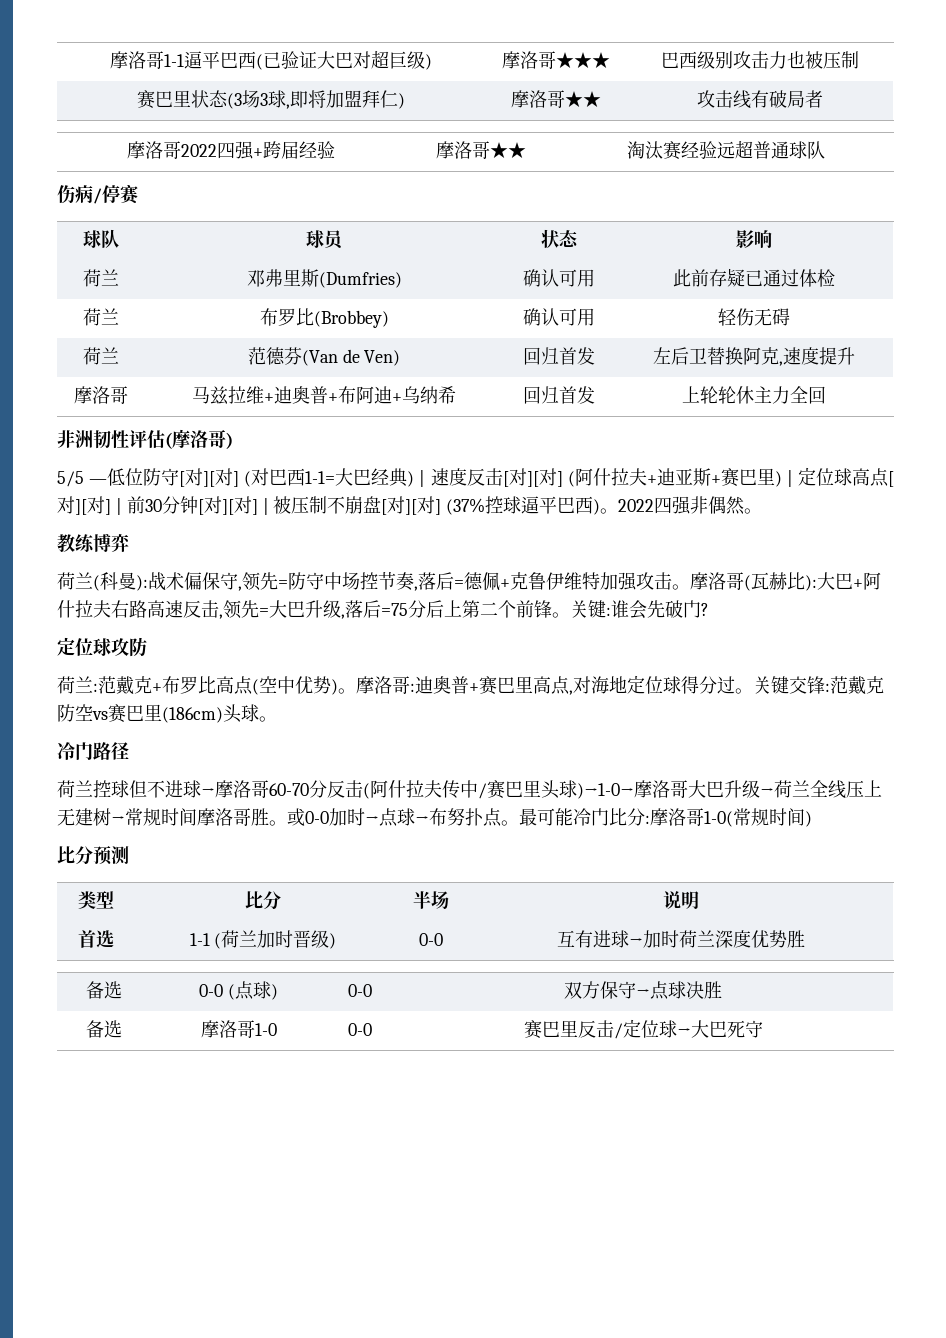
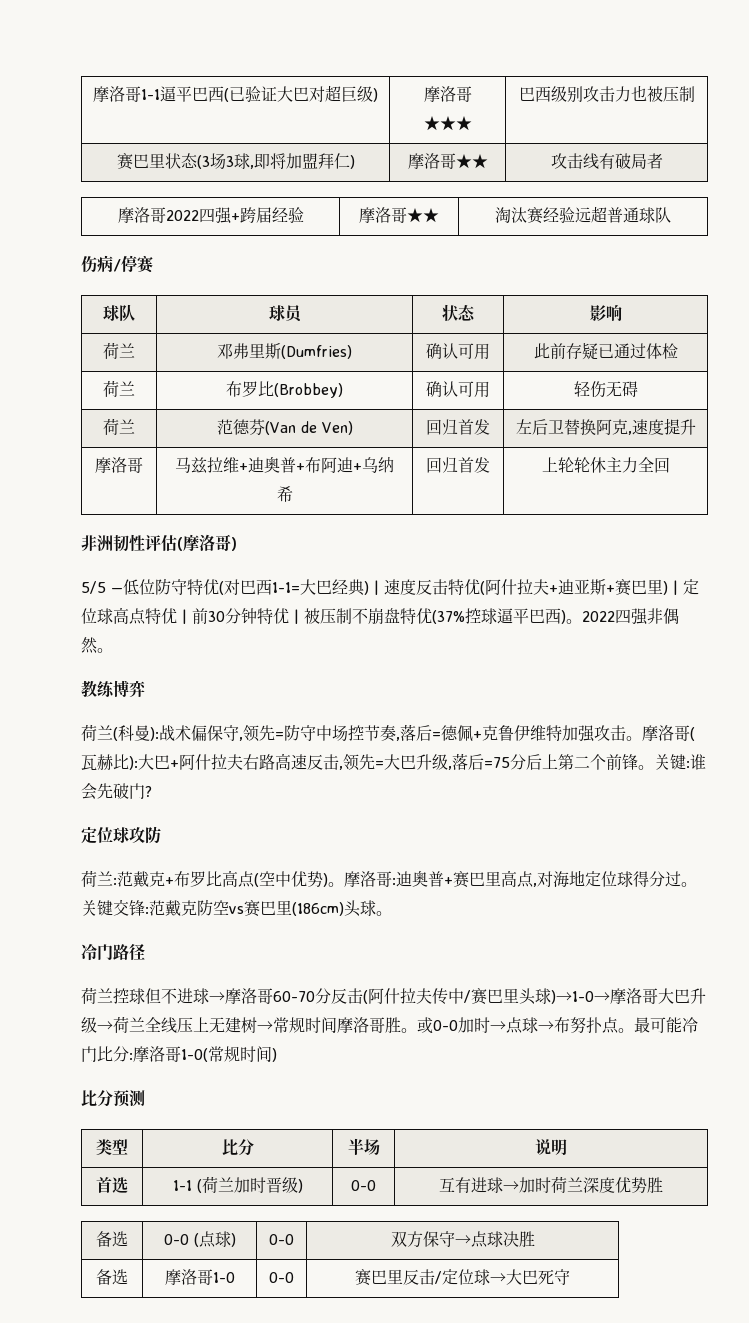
[179,468,240,487] [对][对] -> [187,579,219,596] 特优
[502,468,563,487] [对][对] -> [448,579,480,596] 特优
[888,471,894,487] [57,496,442,515] [对][对] | 前30分钟[对][对] | 被压制不崩盘[对][对] -> [145,608,432,625] 特优 | 前30分钟特优 | 被压制不崩盘特优

